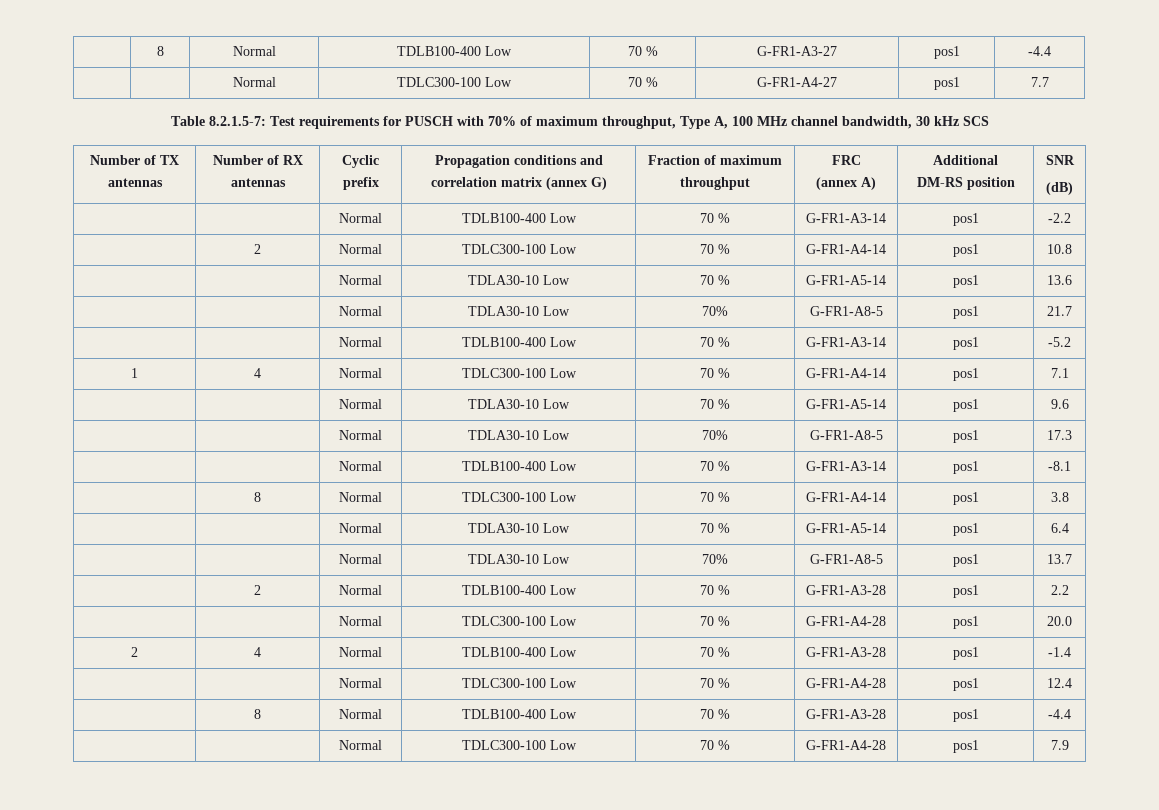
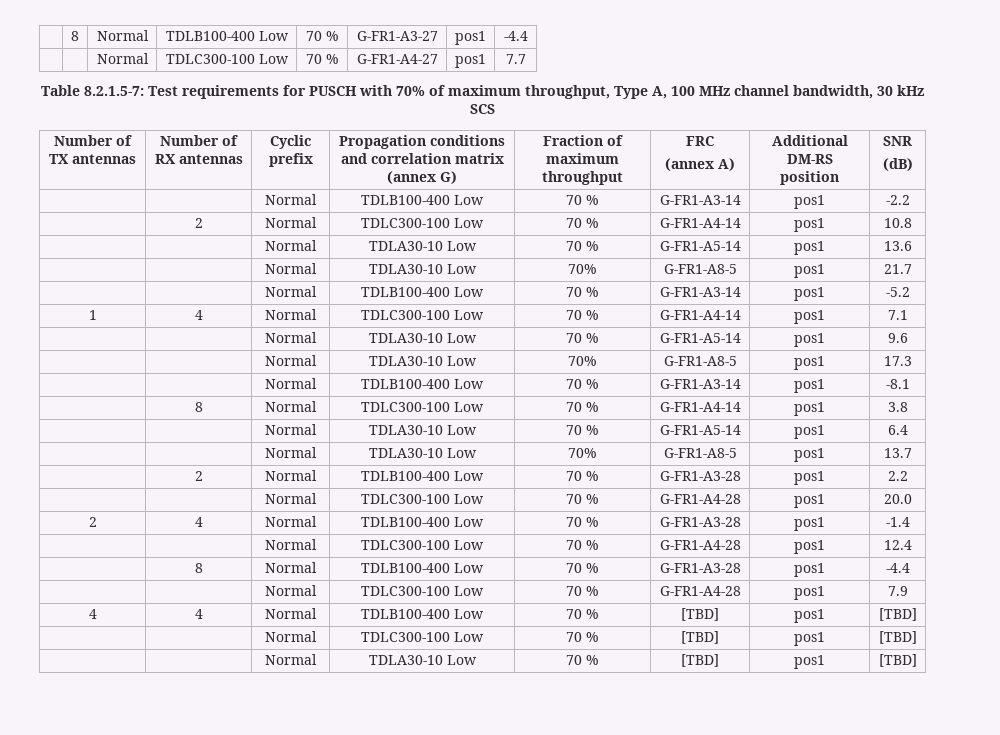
(1069, 745) none -> [88,609,97,619] [194,609,203,619] [265,608,317,619] [361,609,484,619] [566,609,599,619] [681,608,719,621] [794,609,825,623] [878,608,917,621] [265,631,317,642] [361,632,484,642] [566,632,599,642] [681,631,719,644] [794,632,825,646] [878,631,917,644] [265,654,317,665] [368,655,477,665] [566,655,599,665] [681,654,719,667] [794,655,825,669] [878,654,917,667] // 4 | 4 | Normal | TDLB100-400 Low | 70 % | [TBD] | pos1 | [TBD] // | | Normal | TDLC300-100 Low | 70 % | [TBD] | pos1 | [TBD] // | | Normal | TDLA30-10 Low | 70 % | [TBD] | pos1 | [TBD]

